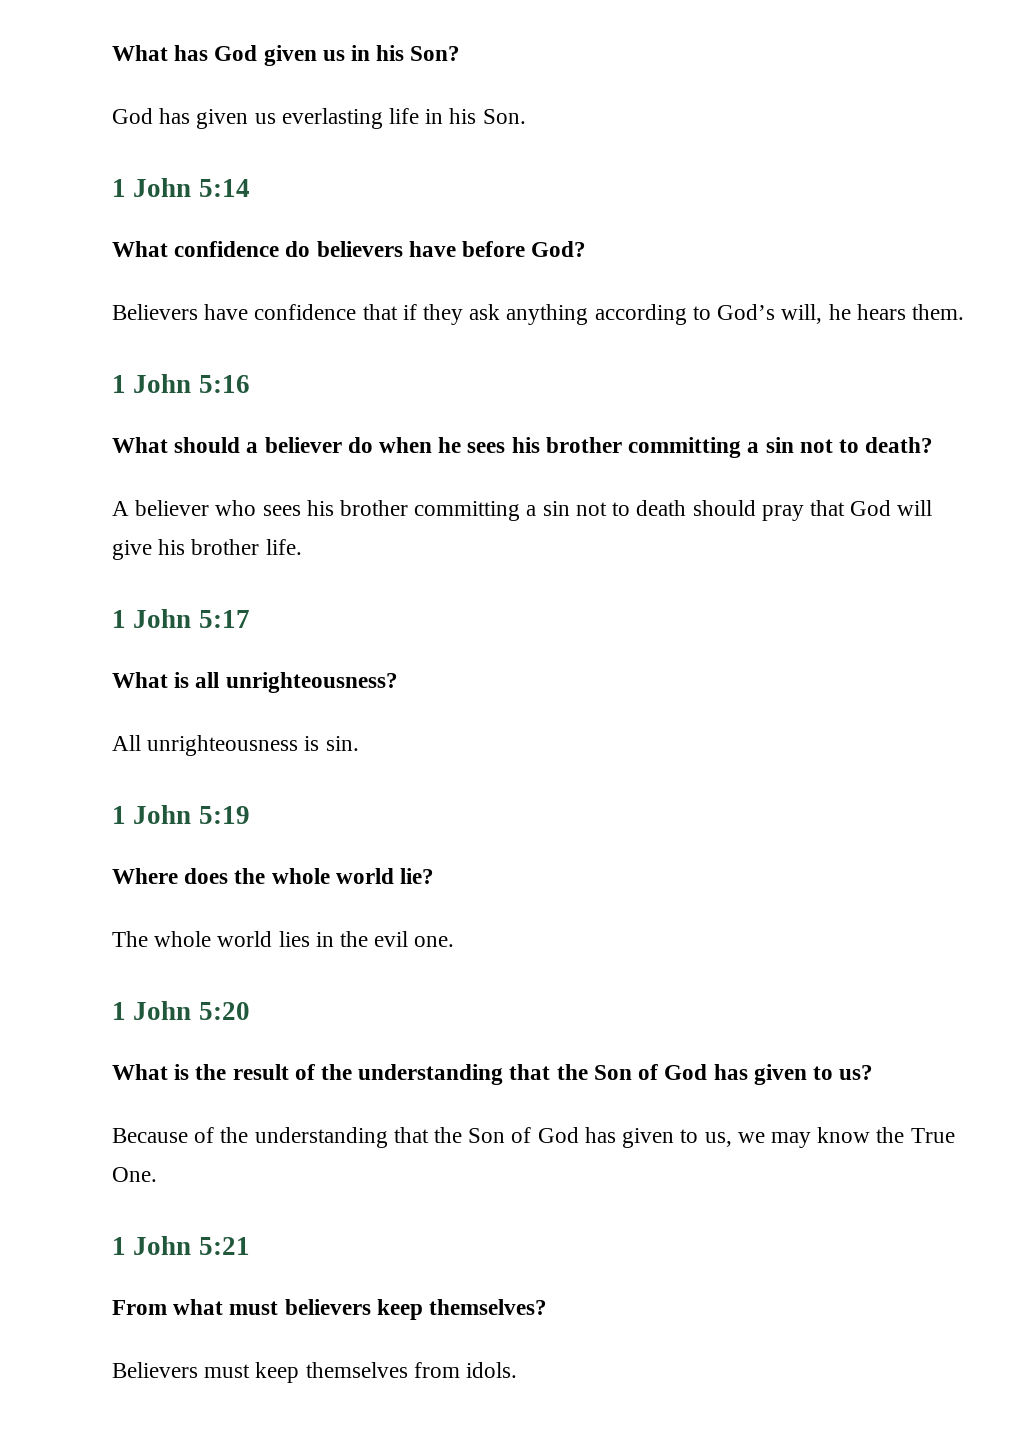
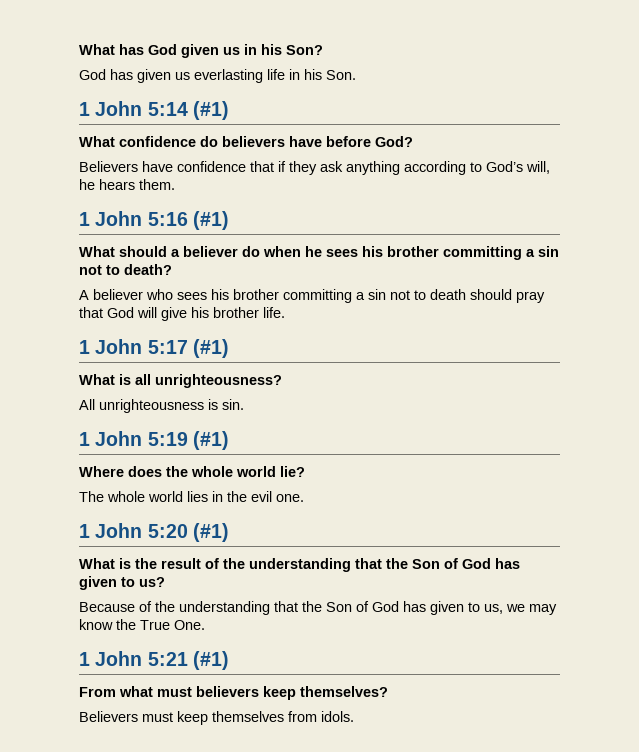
(250, 188) none -> [192,101,229,120] (#1)
(250, 384) none -> [192,211,229,230] (#1)
(250, 619) none -> [192,339,229,358] (#1)
(250, 815) none -> [192,431,229,450] (#1)
(250, 1011) none -> [192,523,229,542] (#1)
(250, 1246) none -> [192,651,229,670] (#1)

